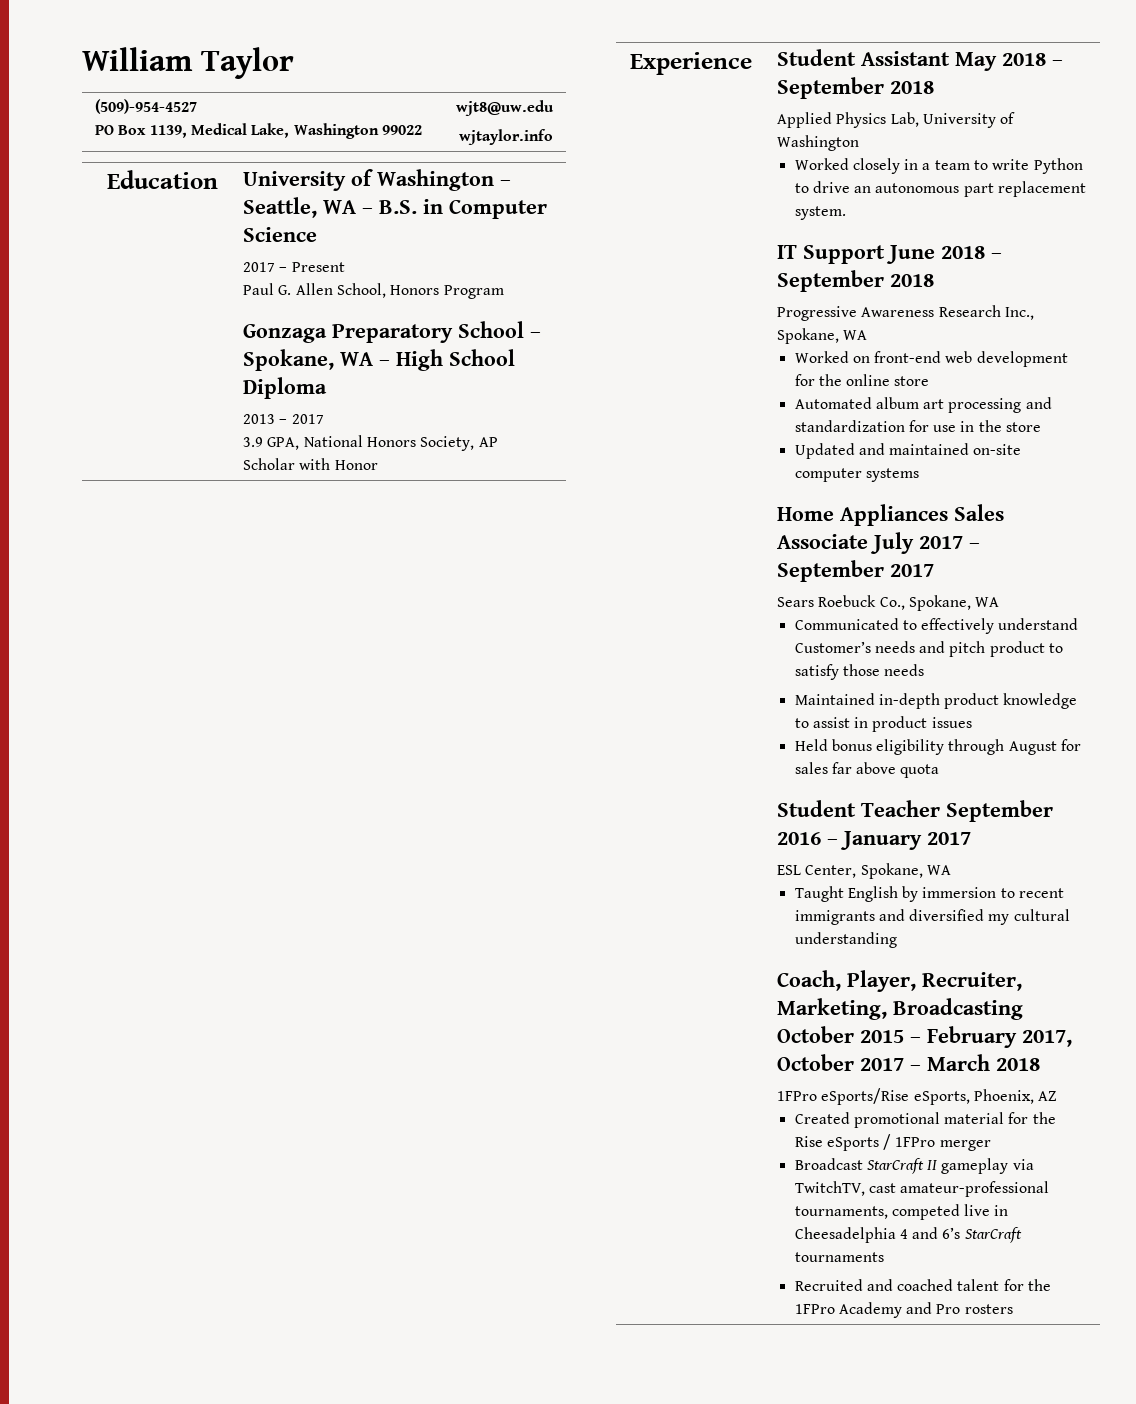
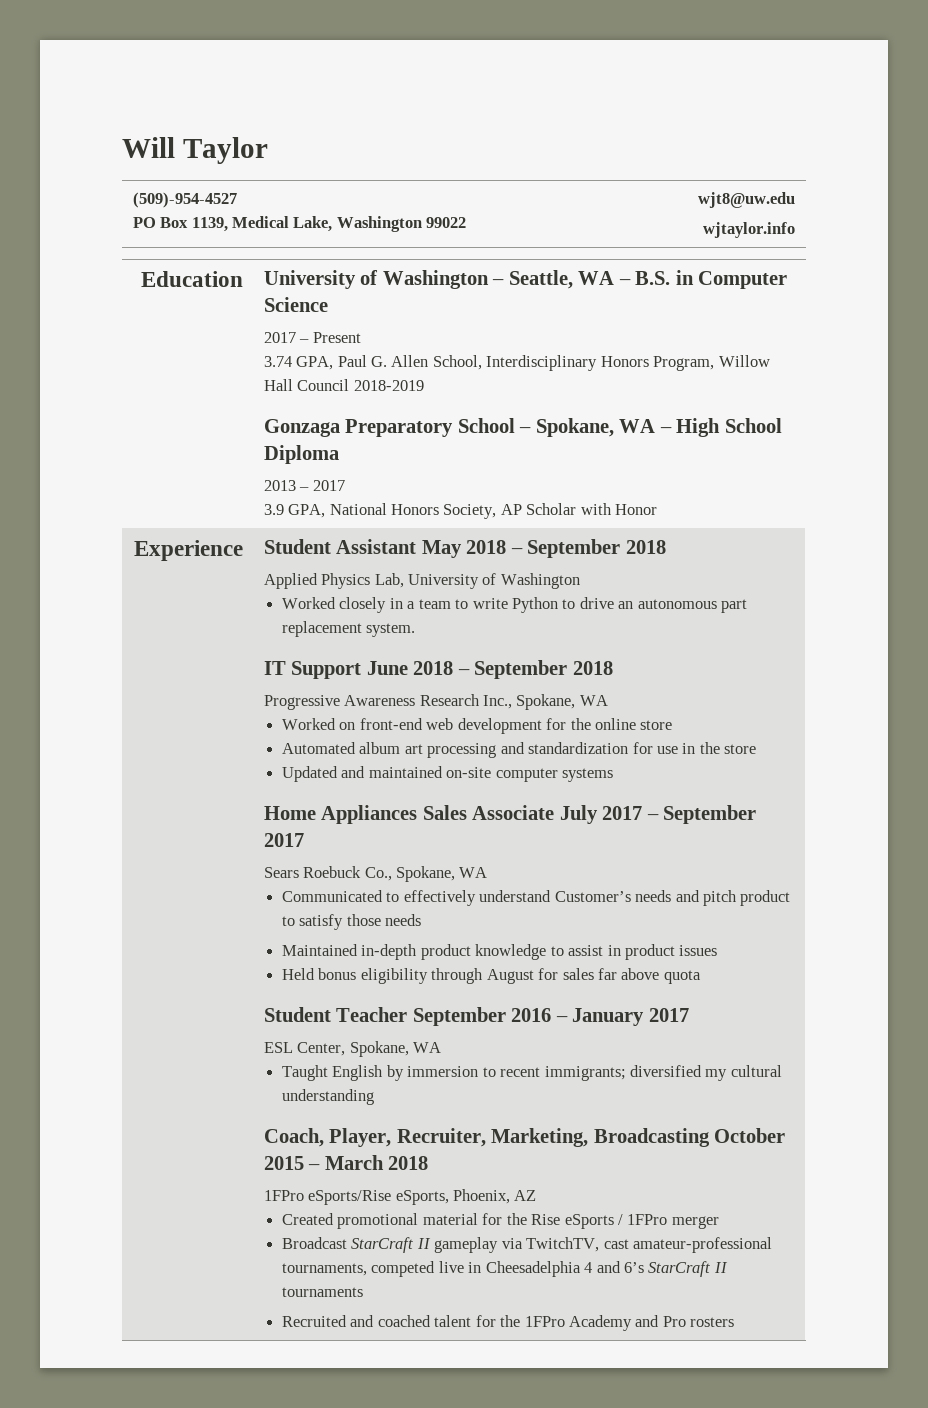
[82,47,193,71] William -> [122,137,175,158] Will
(345, 267) none -> [263,356,334,370] 3.74 GPA,
[390,285,504,299] Honors Program -> [486,355,770,371] [263,379,424,391] Interdisciplinary Honors Program, Willow Hall Council 2018-2019
[794,909,905,925] immigrants and -> [544,1066,626,1081] immigrants;
[926,1026,1072,1048] [776,1054,921,1071] February 2017, October 2017 – -> (321, 1167) none
(1022, 1235) none -> [713,1262,728,1273] II

